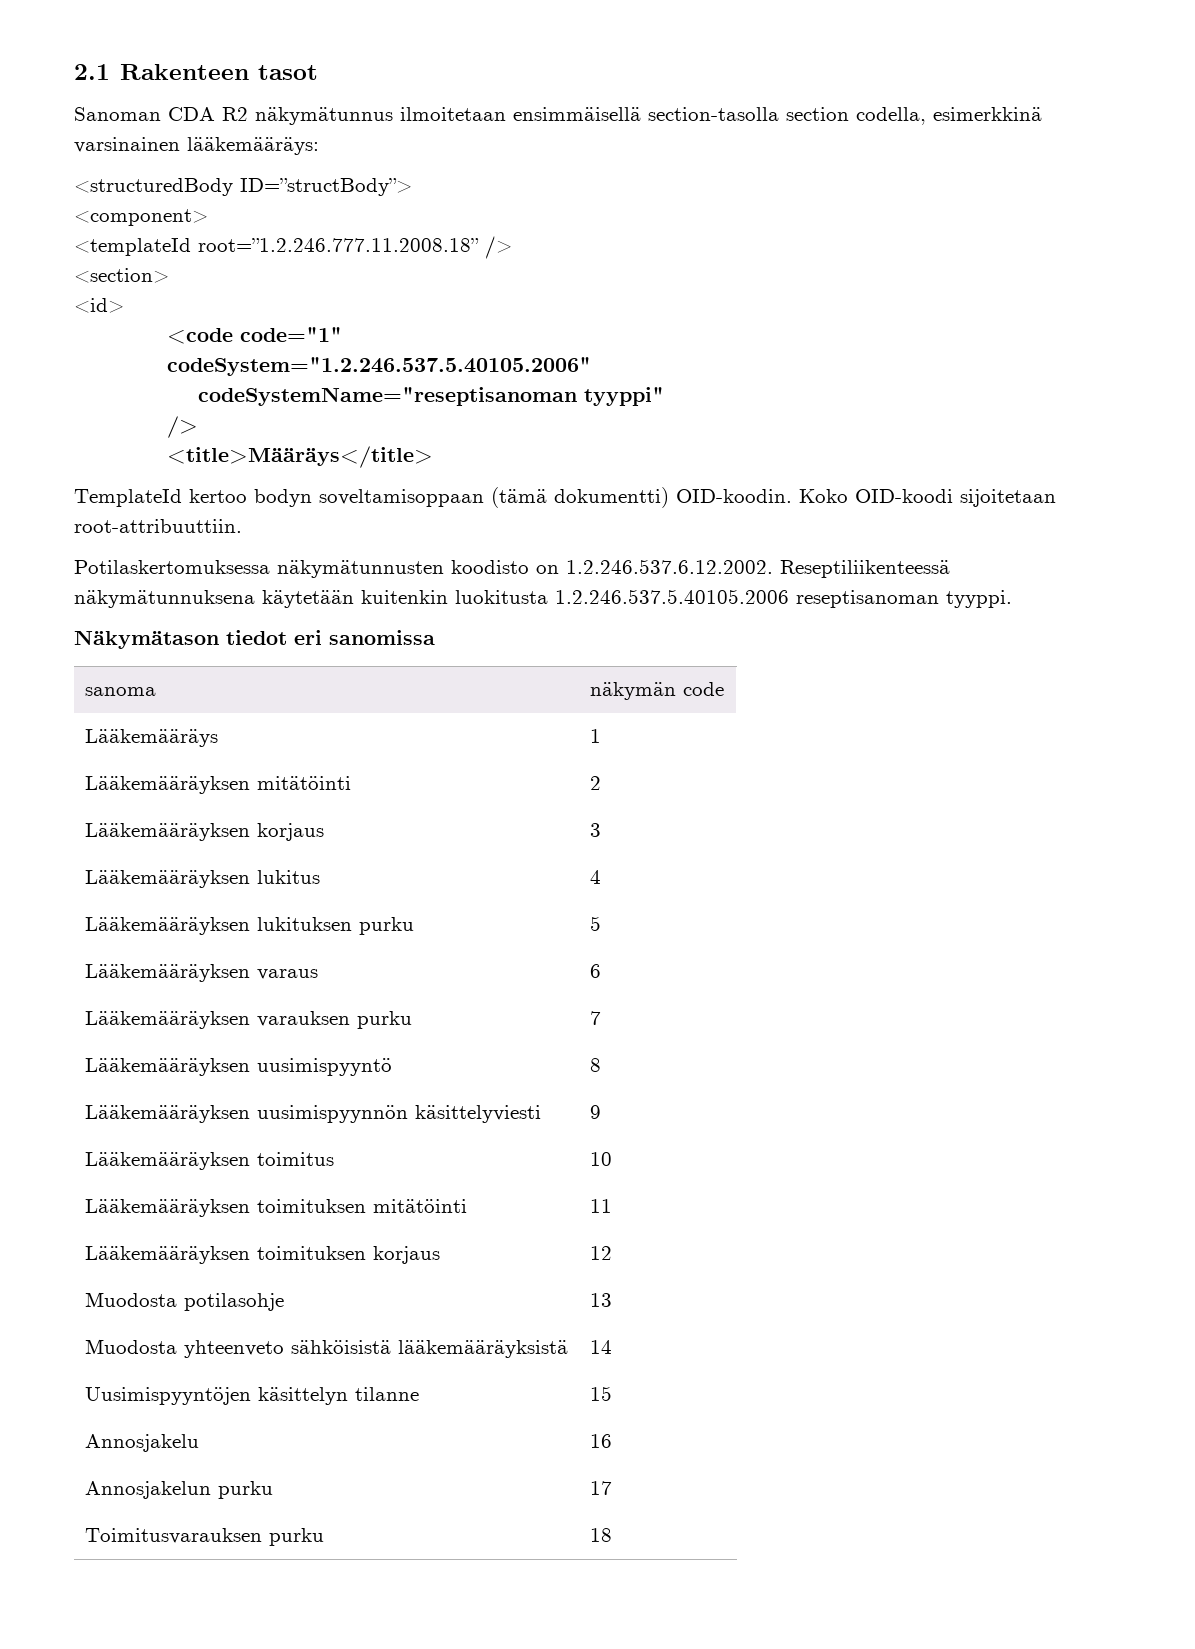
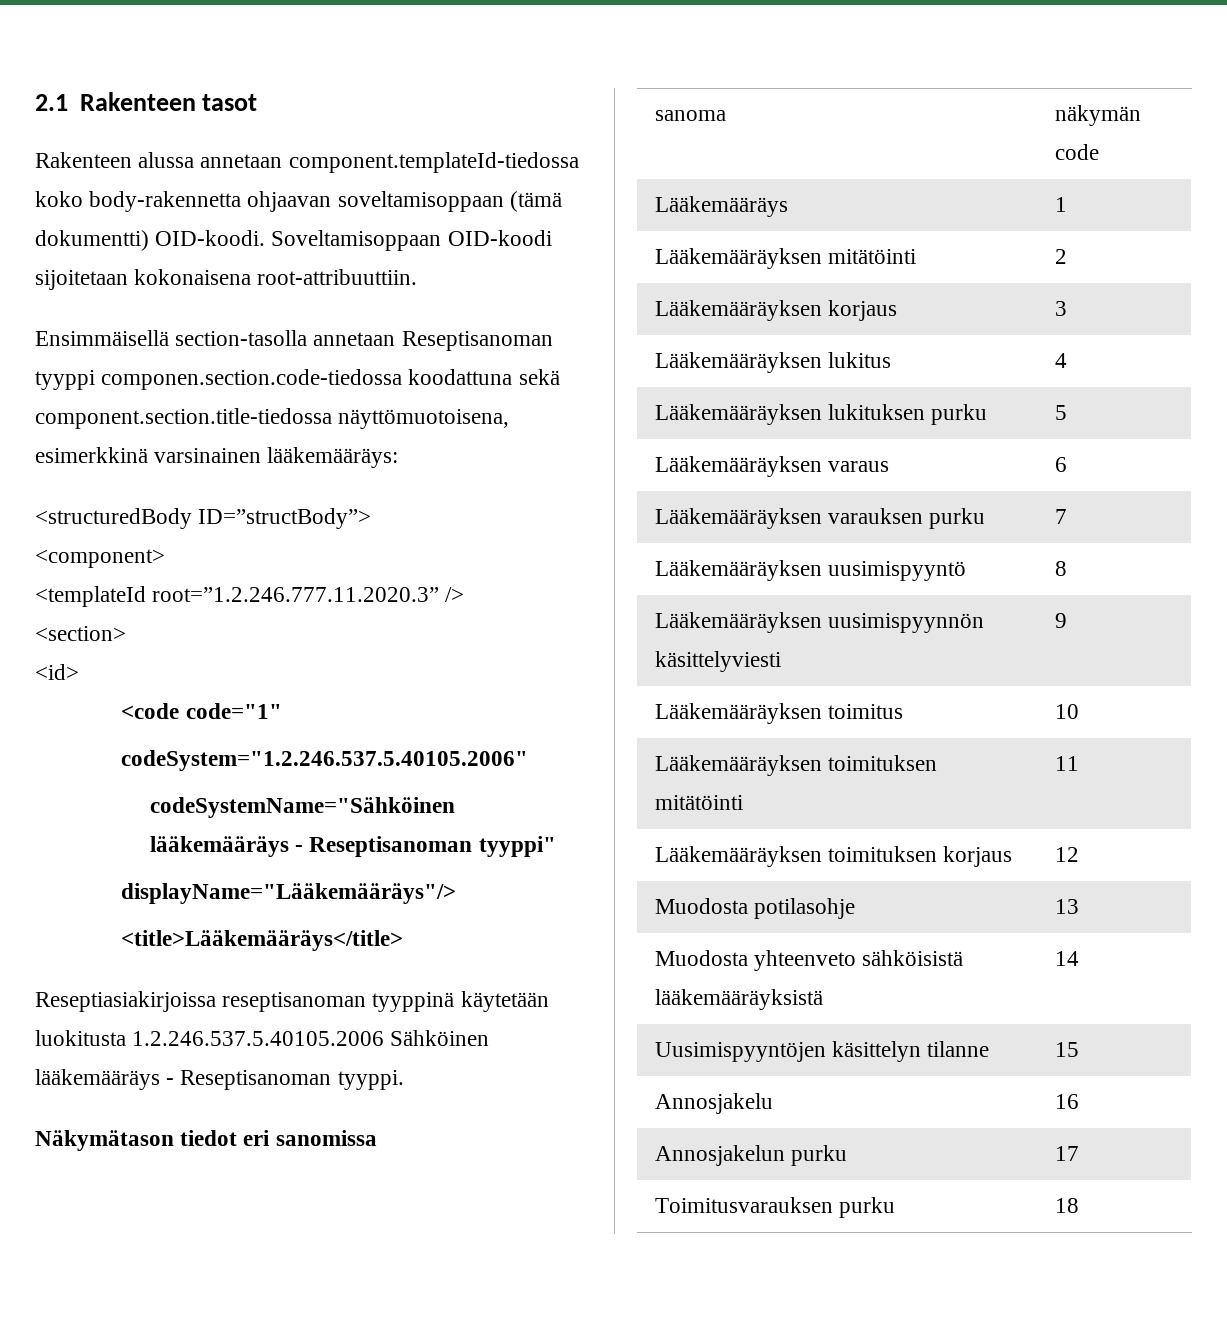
[74,107,926,125] Sanoman CDA R2 näkymätunnus ilmoitetaan ensimmäisellä section-tasolla section codella, -> [35,152,579,173] [35,191,562,212] [35,230,552,251] [35,269,418,290] [35,330,553,351] [35,369,560,390] [35,408,510,429] Rakenteen alussa annetaan component.templateId-tiedossa koko body-rakennetta ohjaavan soveltamisoppaan (tämä dokumentti) OID-koodi. Soveltamisoppaan OID-koodi sijoitetaan kokonaisena root-attribuuttiin. // Ensimmäisellä section-tasolla annetaan Reseptisanoman tyyppi componen.section.code-tiedossa koodattuna sekä component.section.title-tiedossa näyttömuotoisena,
[198,238,479,252] root=”1.2.246.777.11.2008.18” -> [152,587,440,602] root=”1.2.246.777.11.2020.3”
[198,387,665,406] [167,416,199,438] [167,446,434,468] [74,487,1056,508] [74,519,242,533] [74,559,950,578] [74,589,939,608] codeSystemName="reseptisanoman tyyppi" // /> // <title>Määräys</title> // TemplateId kertoo bodyn soveltamisoppaan (tämä dokumentti) OID-koodin. Koko OID-koodi sijoitetaan root-attribuuttiin. // Potilaskertomuksessa näkymätunnusten koodisto on 1.2.246.537.6.12.2002. Reseptiliikenteessä näkymätunnuksena käytetään kuitenkin luokitusta 1.2.246.537.5.40105.2006 reseptisanoman -> [150,797,456,818] [150,836,556,857] [121,883,457,904] [121,930,404,951] [35,991,549,1012] [35,1030,490,1046] [35,1069,332,1090] codeSystemName="Sähköinen lääkemääräys - Reseptisanoman tyyppi" // displayName="Lääkemääräys"/> // <title>Lääkemääräys</title> // Reseptiasiakirjoissa reseptisanoman tyyppinä käytetään luokitusta 1.2.246.537.5.40105.2006 Sähköinen lääkemääräys - Reseptisanoman

